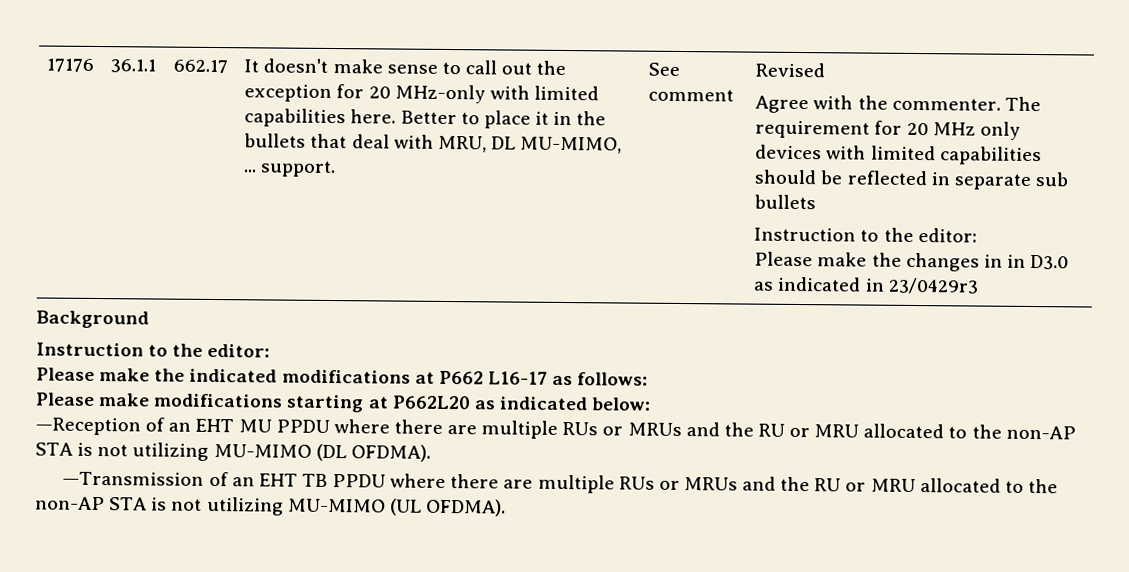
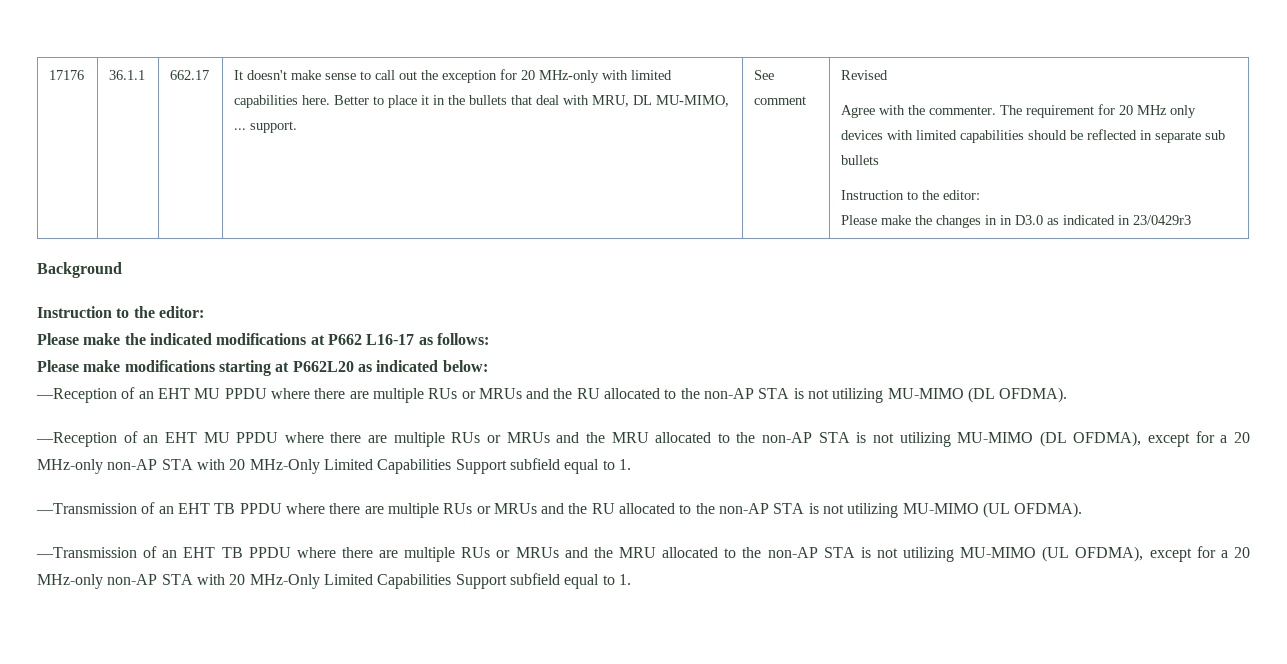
[789,427,811,438] or -> [604,387,1068,403] [36,431,605,447] allocated to the non-AP STA is not utilizing MU-MIMO (DL OFDMA). // —Reception of an EHT MU PPDU where there are multiple RUs or MRUs and the
(347, 452) none -> [1073,431,1251,447] [37,458,631,474] [36,502,1011,518] OFDMA), except for a 20 MHz-only non-AP STA with 20 MHz-Only Limited Capabilities Support subfield equal to 1. // —Transmission of an EHT TB PPDU where there are multiple RUs or MRUs and the RU allocated to the non-AP STA is not utilizing MU-MIMO (UL
[814,478,867,492] RU or -> (613, 552) none
[425,498,506,517] OFDMA). -> [1075,546,1251,562] [37,573,631,589] OFDMA), except for a 20 MHz-only non-AP STA with 20 MHz-Only Limited Capabilities Support subfield equal to 1.

